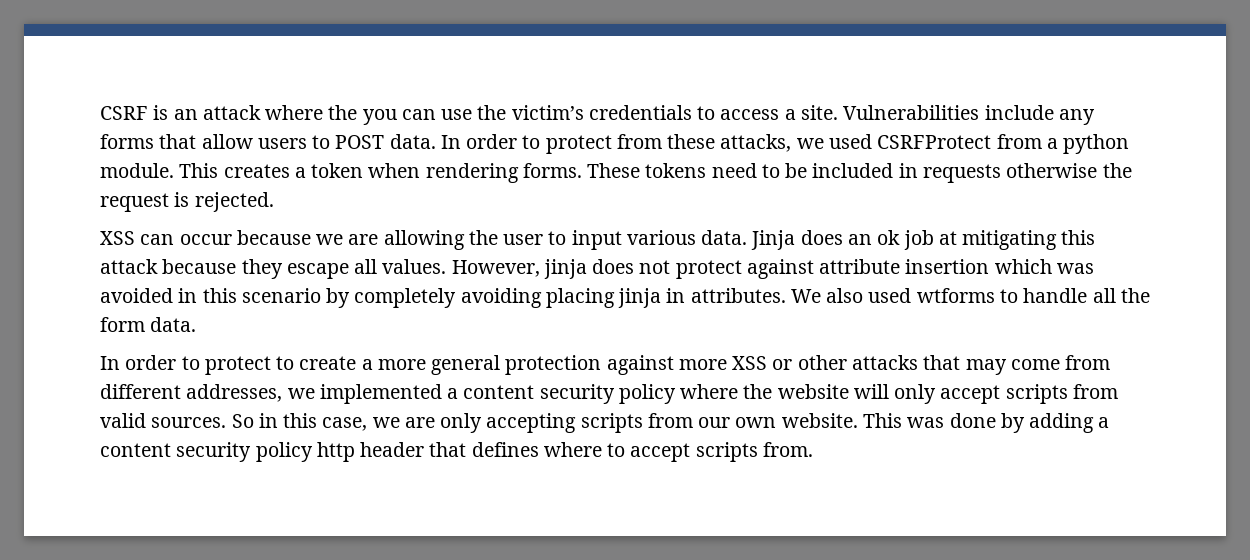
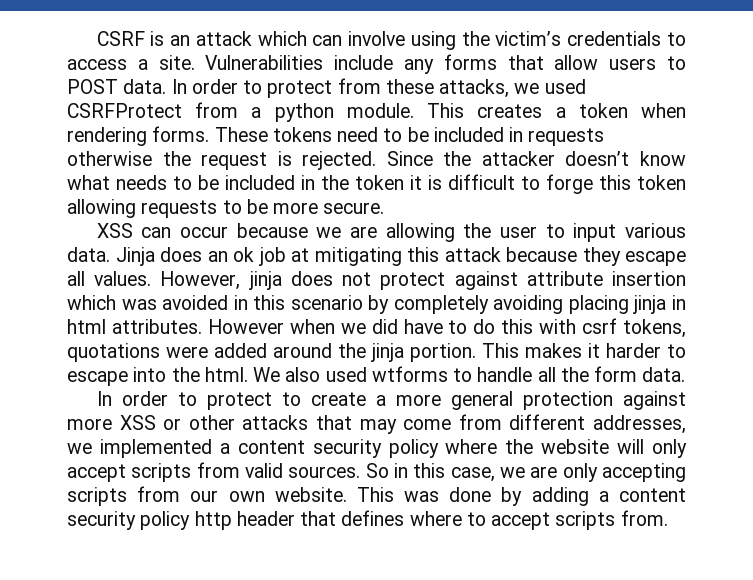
[265,105,473,125] where the you can use -> [257,31,456,50] which can involve using
(274, 202) none -> [386,151,686,166] [67,174,686,194] [67,199,385,218] Since the attacker doesn’t know what needs to be included in the token it is difficult to forge this token allowing requests to be more secure.
[690,288,786,303] attributes. -> [67,318,687,338] [67,343,686,362] [67,367,248,386] html attributes. However when we did have to do this with csrf tokens, quotations were added around the jinja portion. This makes it harder to escape into the html.

